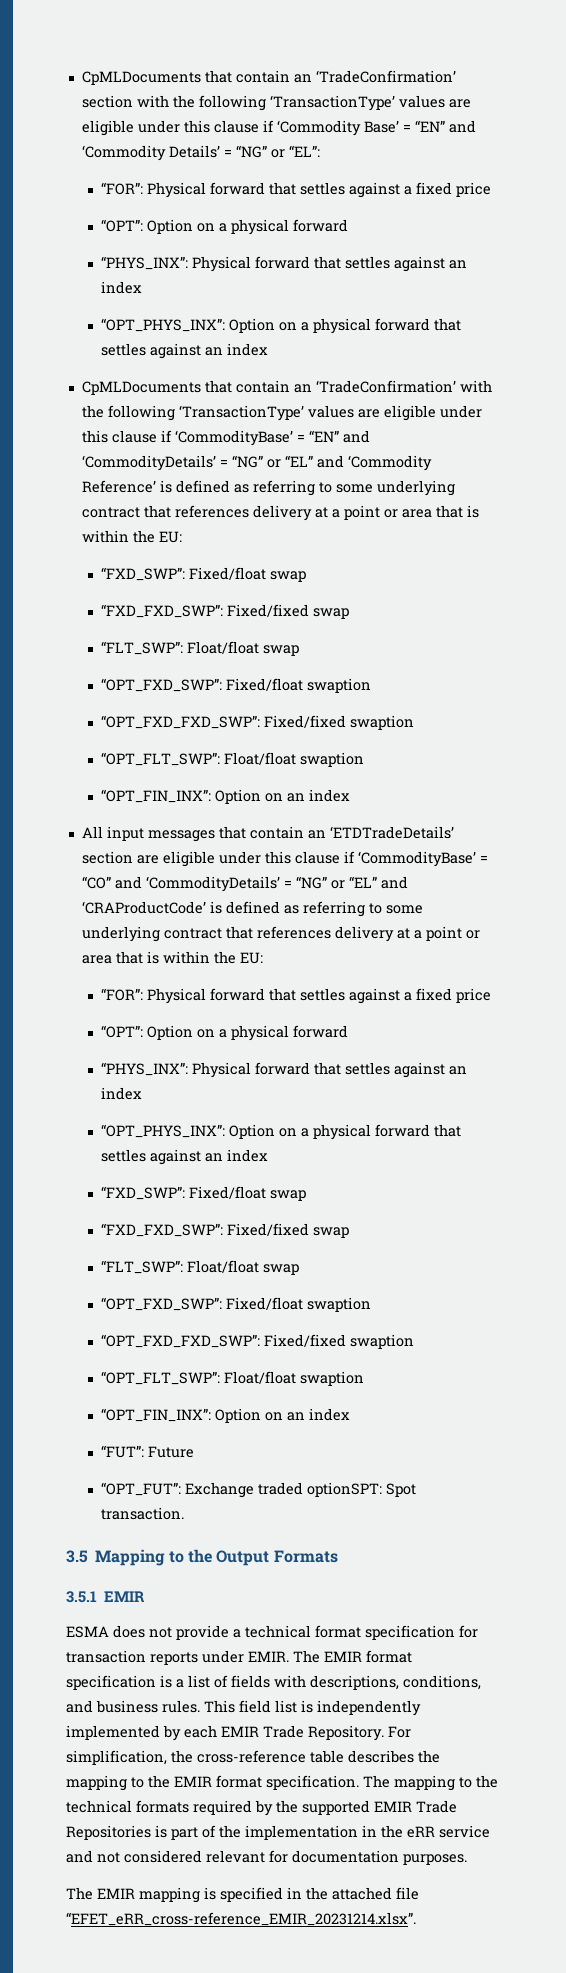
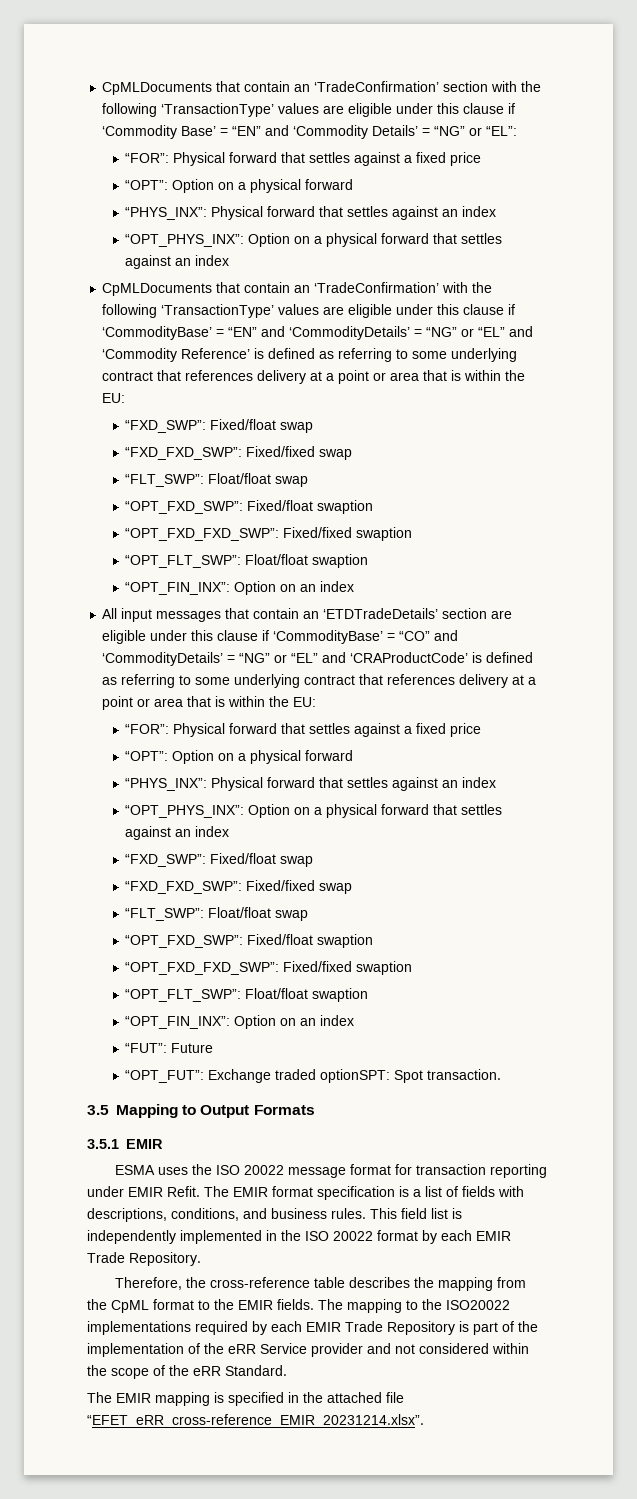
[187,1549,212,1563] the -> (197, 1110) none
[113,1625,478,1640] [66,1650,289,1665] does not provide a technical format specification for transaction reports under EMIR. -> [158,1164,548,1178] [87,1186,200,1197] uses the ISO 20022 message format for transaction reporting under EMIR Refit.
(160, 1732) none -> [266,1230,418,1241] in the ISO 20022 format
[388,1726,411,1738] [66,1750,167,1765] For simplification, -> [115,1277,183,1290] // Therefore,
(127, 1783) none -> [497,1277,527,1288] [87,1299,194,1313] from the CpML format
[216,1775,359,1790] format specification. -> [277,1299,314,1310] fields.
[66,1800,457,1816] [66,1825,151,1840] technical formats required by the supported EMIR Trade Repositories -> [446,1300,510,1310] [87,1321,455,1335] ISO20022 implementations required by each EMIR Trade Repository
[362,1825,490,1838] in the eRR service -> [188,1343,363,1357] of the eRR Service provider
[206,1850,467,1865] relevant for documentation purposes. -> [492,1343,529,1354] [87,1365,287,1379] within the scope of the eRR Standard.

